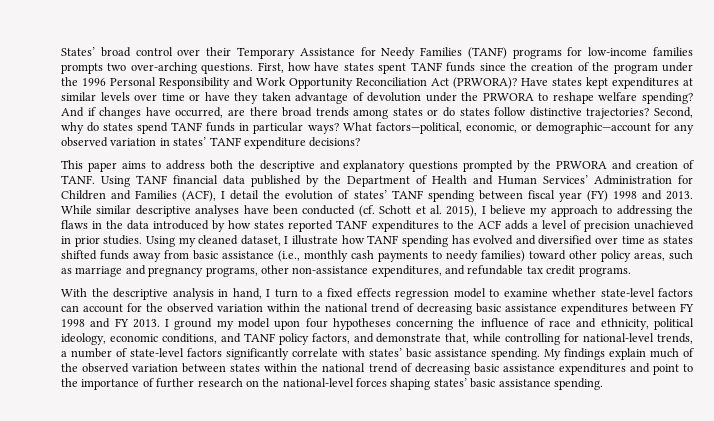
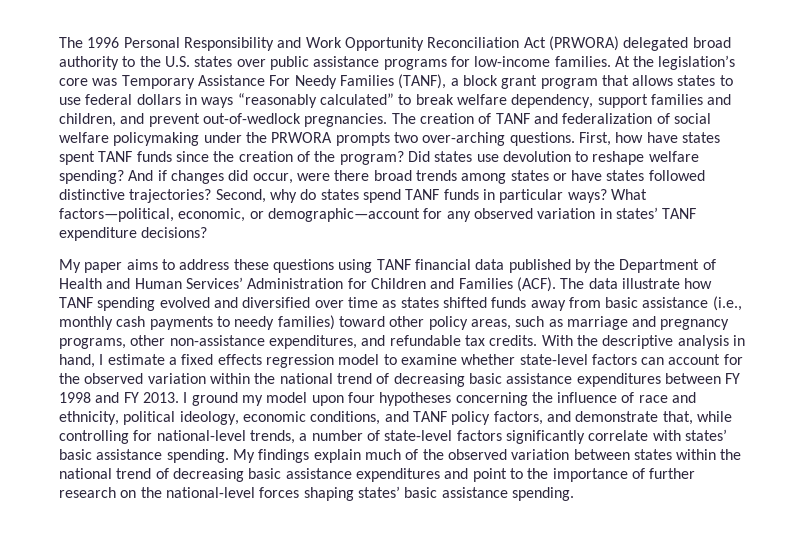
[61,47,693,59] States’ broad control over their Temporary Assistance for Needy Families (TANF) programs for low-income families -> [59,36,731,51] [59,55,736,70] [59,74,733,89] [59,93,732,108] [59,113,711,127] [59,132,333,146] The 1996 Personal Responsibility and Work Opportunity Reconciliation Act (PRWORA) delegated broad authority to the U.S. states over public assistance programs for low-income families. At the legislation’s core was Temporary Assistance For Needy Families (TANF), a block grant program that allows states to use federal dollars in ways “reasonably calculated” to break welfare dependency, support families and children, and prevent out-of-wedlock pregnancies. The creation of TANF and federalization of social welfare policymaking under the PRWORA
[613,62,693,74] [61,77,693,89] [61,92,534,104] program under the 1996 Personal Responsibility and Work Opportunity Reconciliation Act (PRWORA)? Have states kept expenditures at similar levels over time or have they taken advantage of devolution under the PRWORA -> [339,151,571,165] program? Did states use devolution
[145,107,245,118] have occurred, are -> [228,170,330,184] did occur, were
[443,107,527,117] do states follow -> [571,170,705,181] have states followed
[61,160,83,169] This -> [59,259,81,273] My
[209,160,695,172] [61,175,130,187] both the descriptive and explanatory questions prompted by the PRWORA and creation of TANF. Using -> [233,259,373,273] these questions using
[182,190,693,202] [61,205,694,217] [61,220,694,232] [61,235,289,247] (ACF), I detail the evolution of states’ TANF spending between fiscal year (FY) 1998 and 2013. While similar descriptive analyses have been conducted (cf. Schott et al. 2015), I believe my approach to addressing the flaws in the data introduced by how states reported TANF expenditures to the ACF adds a level of precision unachieved in prior studies. Using my cleaned dataset, I -> [516,277,618,292] (ACF). The data
[451,235,470,244] has -> (156, 304) none
[546,265,631,277] credit programs. // -> [489,335,538,346] credits.
[274,289,312,298] turn to -> [107,354,165,365] estimate

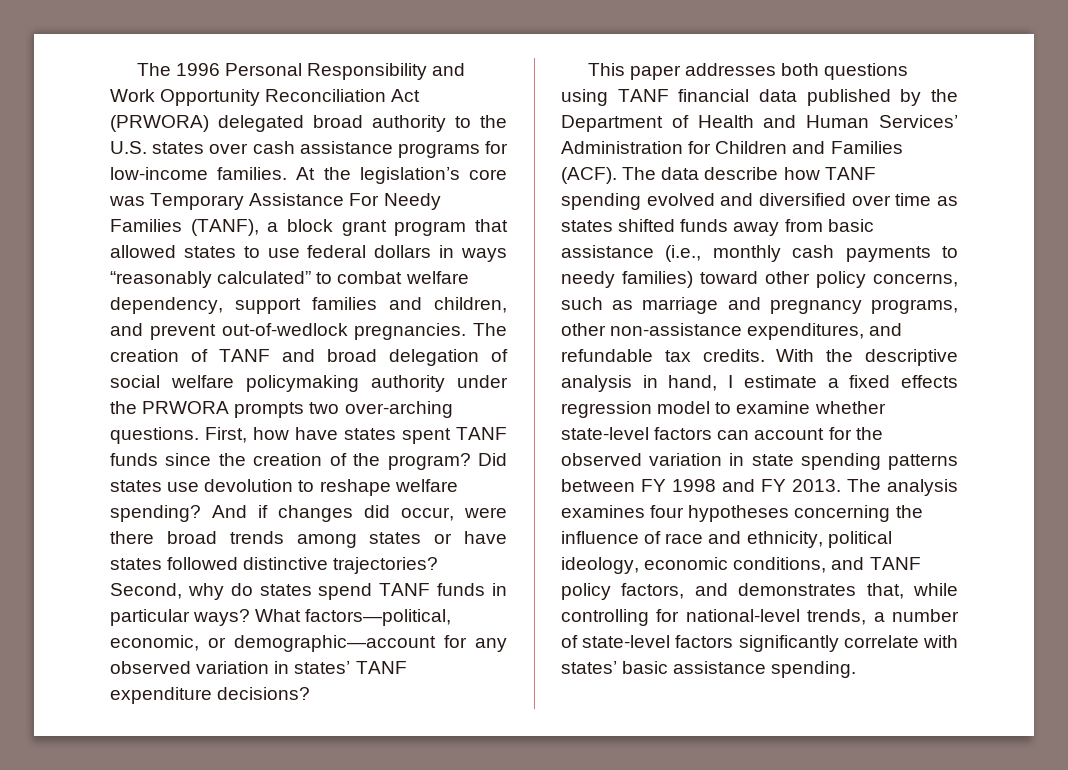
[269,56,309,70] public -> [252,141,295,154] cash
[632,75,674,86] allows -> [110,245,176,258] allowed
[415,94,454,105] break -> [337,271,403,284] combat
[562,113,653,124] federalization -> [327,349,479,366] broad delegation
(200, 139) none -> [371,375,445,392] authority
[59,259,269,273] My paper aims to address these -> [587,63,819,80] This paper addresses both
[621,278,680,289] illustrate -> [704,167,779,180] describe
[470,319,511,330] areas, -> [873,273,958,287] concerns,
[209,373,661,387] within the national trend of decreasing basic assistance expenditures -> [729,453,958,470] in state spending patterns
[183,392,344,406] I ground my model upon -> [847,479,958,496] [561,505,645,518] The analysis examines
[575,411,659,422] demonstrate -> [738,583,857,596] demonstrates
[232,449,742,463] [59,468,696,482] [59,486,574,501] My findings explain much of the observed variation between states within the national trend of decreasing basic assistance expenditures and point to the importance of further research on the national-level forces shaping states’ basic assistance spending. -> (857, 669) none

